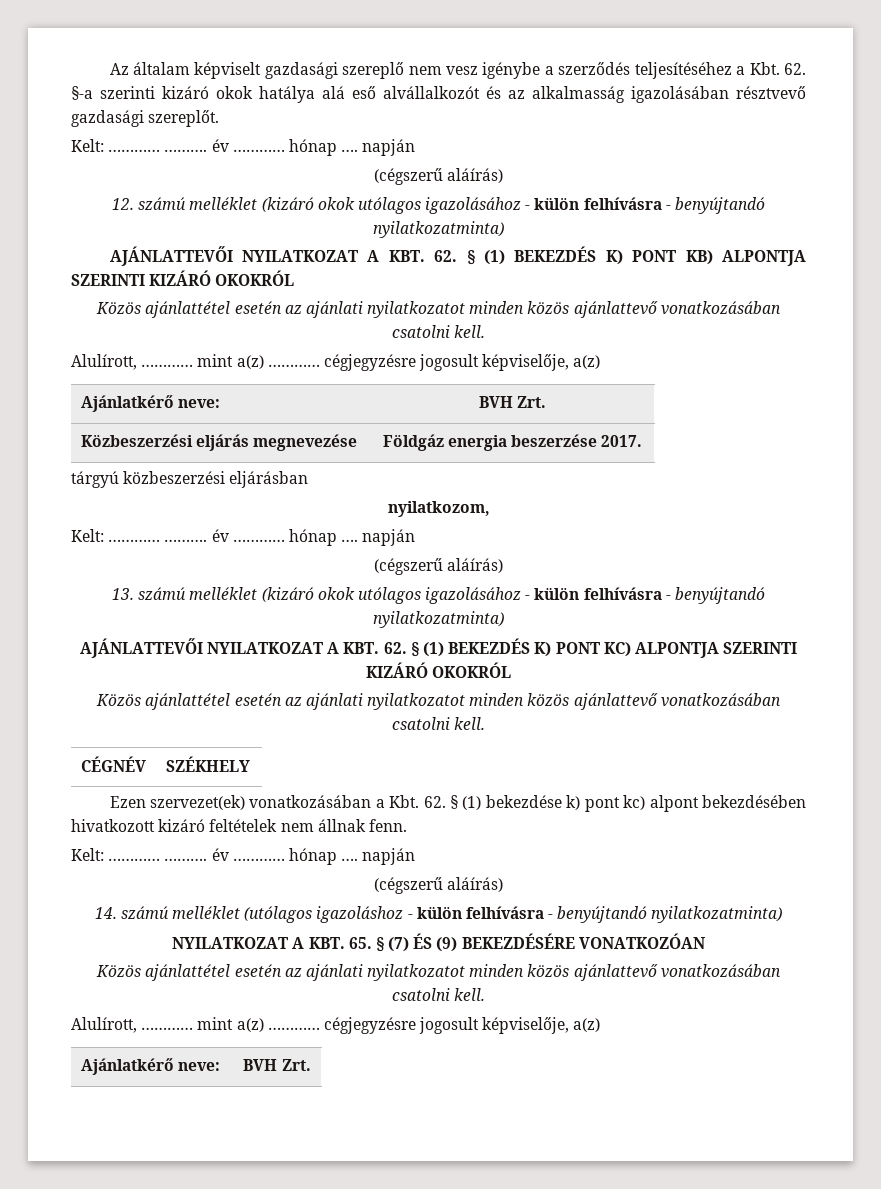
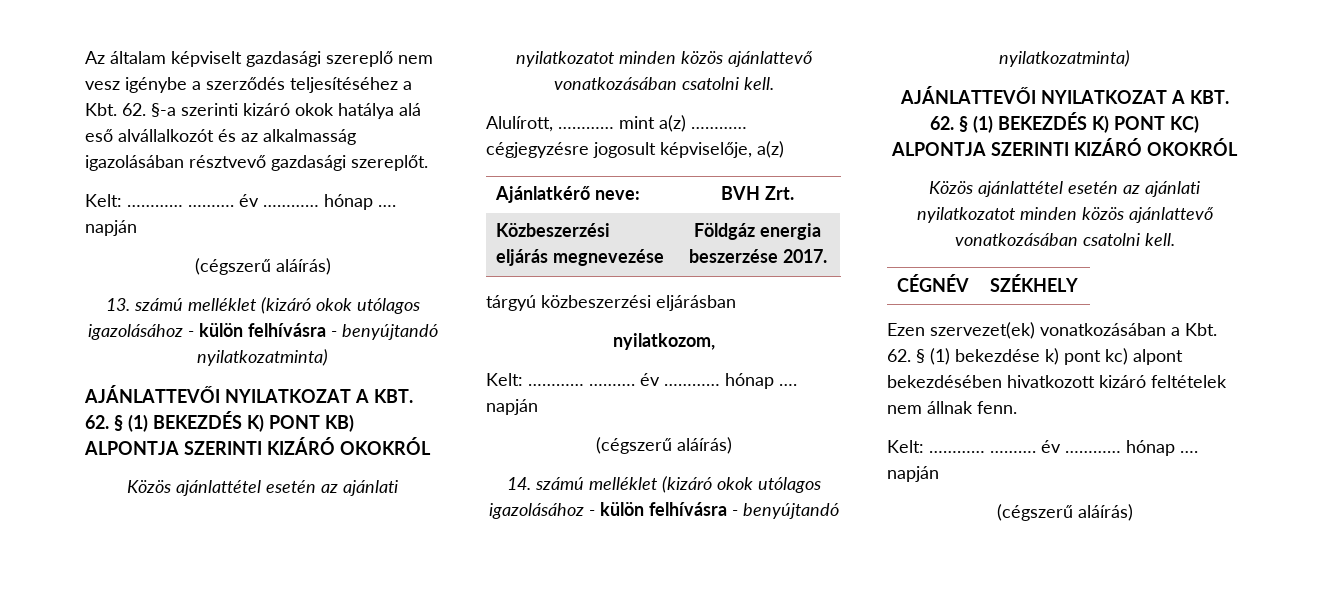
[111,198,134,210] 12. -> [105,298,130,311] 13.
[111,588,134,600] 13. -> [506,477,531,490] 14.
[94,906,783,923] [172,933,705,952] [96,964,781,981] [391,988,486,1001] [71,1017,601,1034] [80,1058,221,1075] [243,1059,311,1071] // 14. számú melléklet (utólagos igazoláshoz - külön felhívásra - benyújtandó nyilatkozatminta) // NYILATKOZAT A KBT. 65. § (7) ÉS (9) BEKEZDÉSÉRE VONATKOZÓAN // Közös ajánlattétel esetén az ajánlati nyilatkozatot minden közös ajánlattevő vonatkozásában csatolni kell. // Alulírott, ………… mint a(z) ………… cégjegyzésre jogosult képviselője, a(z) // Ajánlatkérő neve: | BVH Zrt. -> (1133, 512) none

